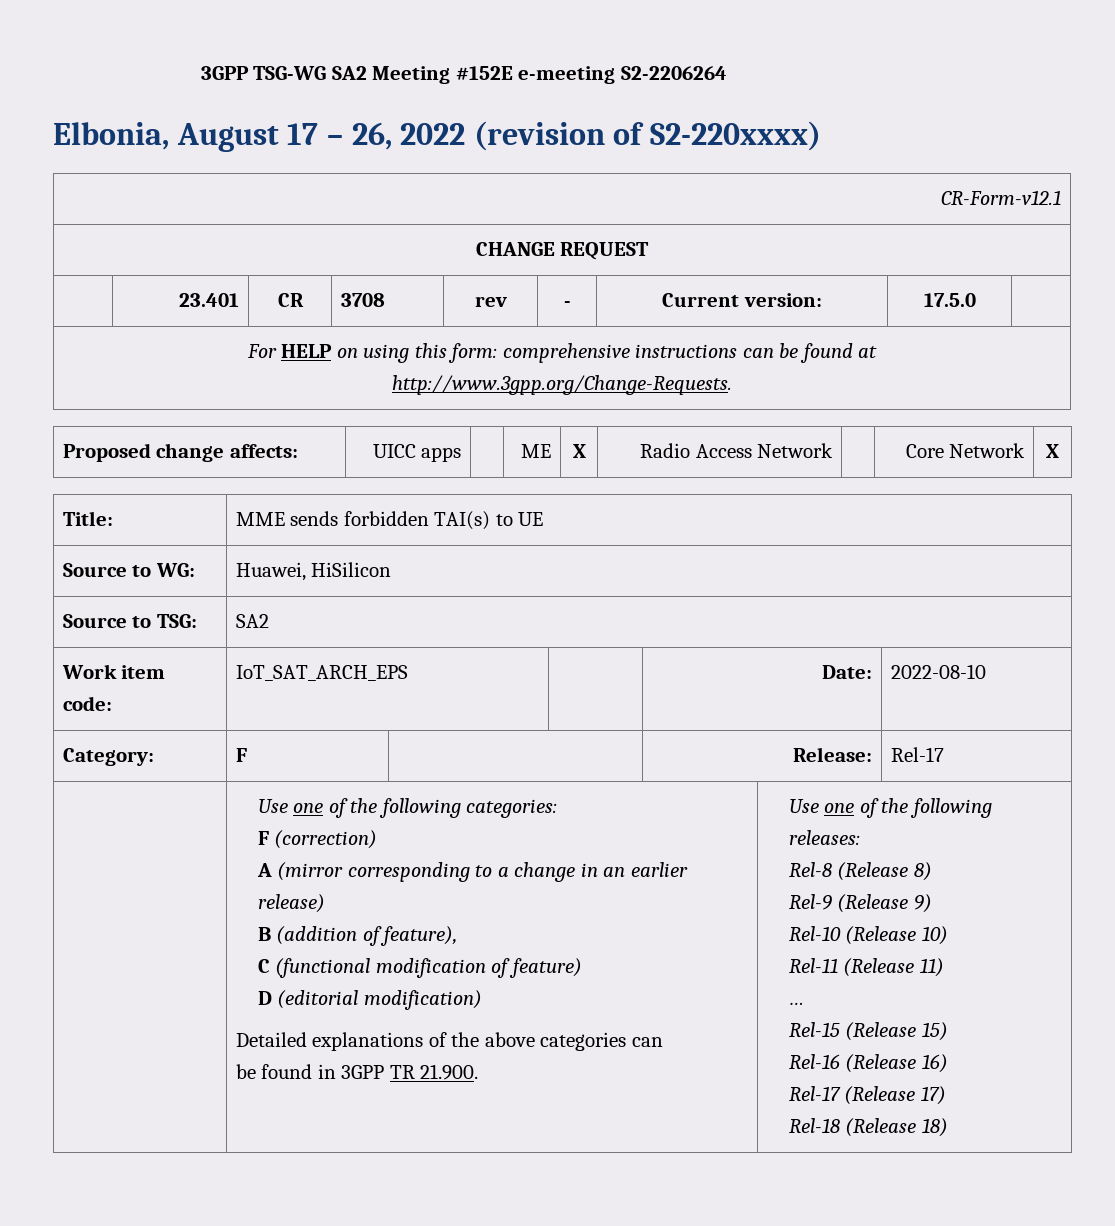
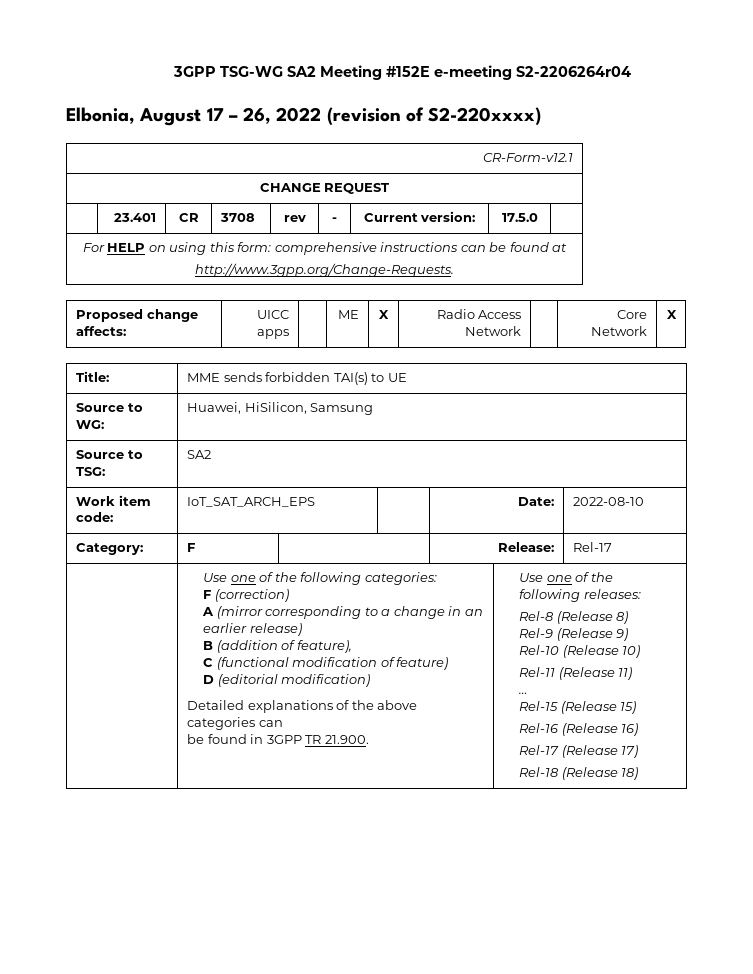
[621,66,728,80] S2-2206264 -> [515,66,631,77] S2-2206264r04
[311,562,392,577] HiSilicon -> [244,402,374,415] HiSilicon, Samsung

